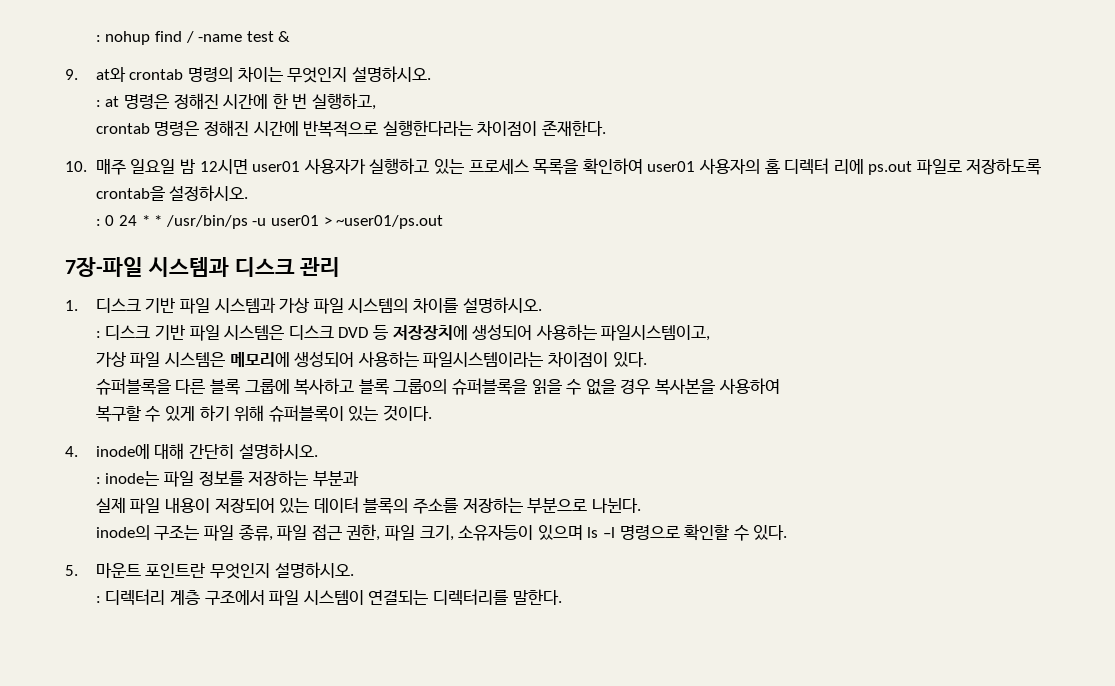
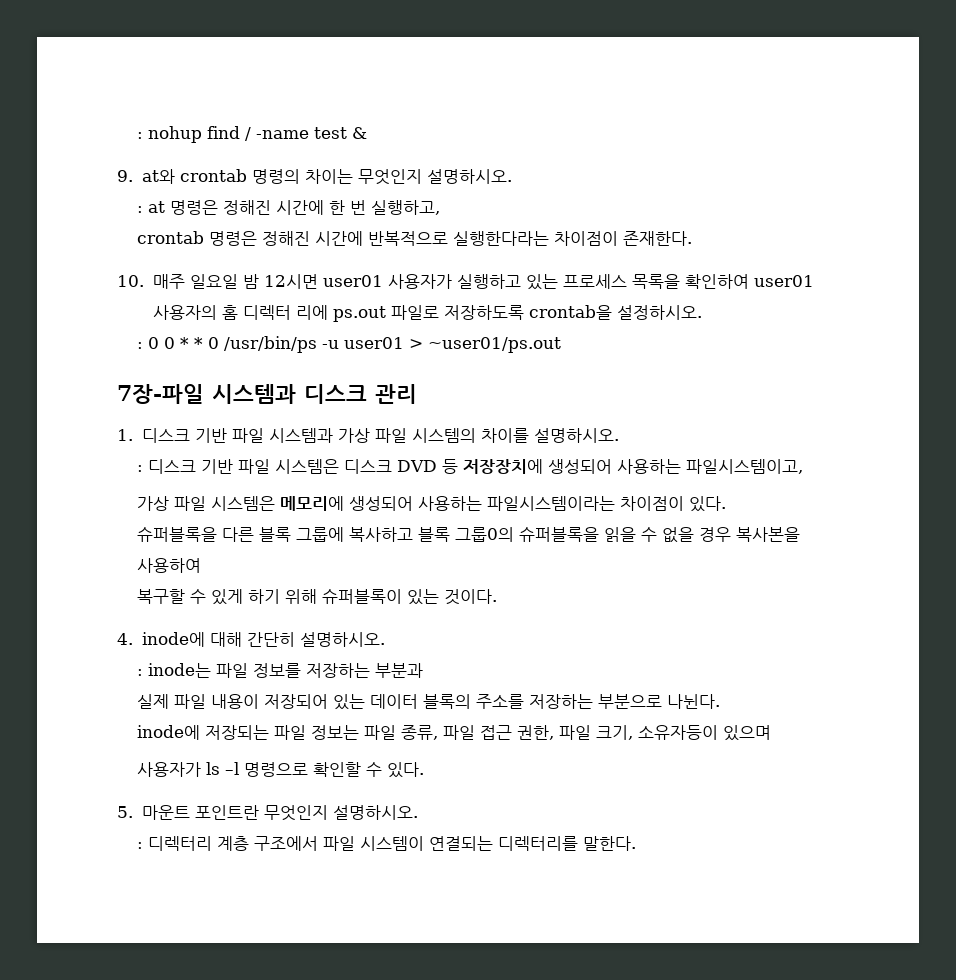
[119,215,138,226] 24 -> [163,337,175,349] 0
(163, 220) none -> [207,337,219,349] 0
[95,525,200,540] inode의 구조는 -> [136,725,359,740] inode에 저장되는 파일 정보는
(583, 532) none -> [136,762,201,777] // 사용자가

